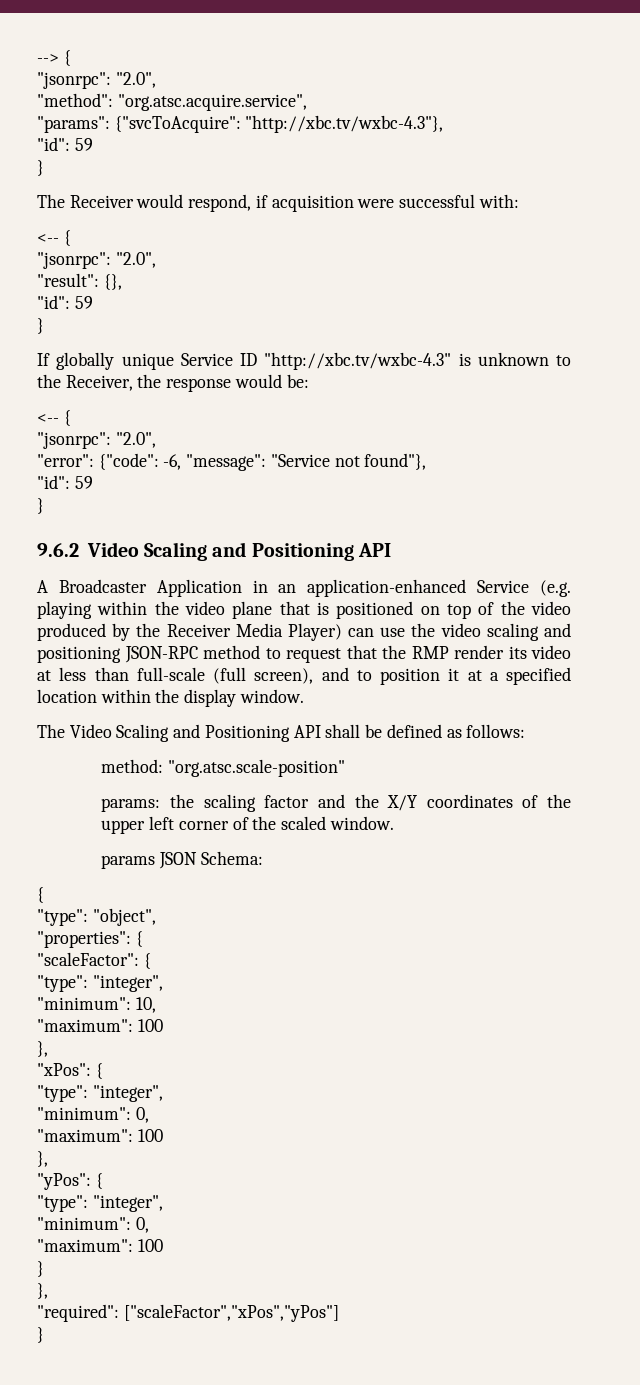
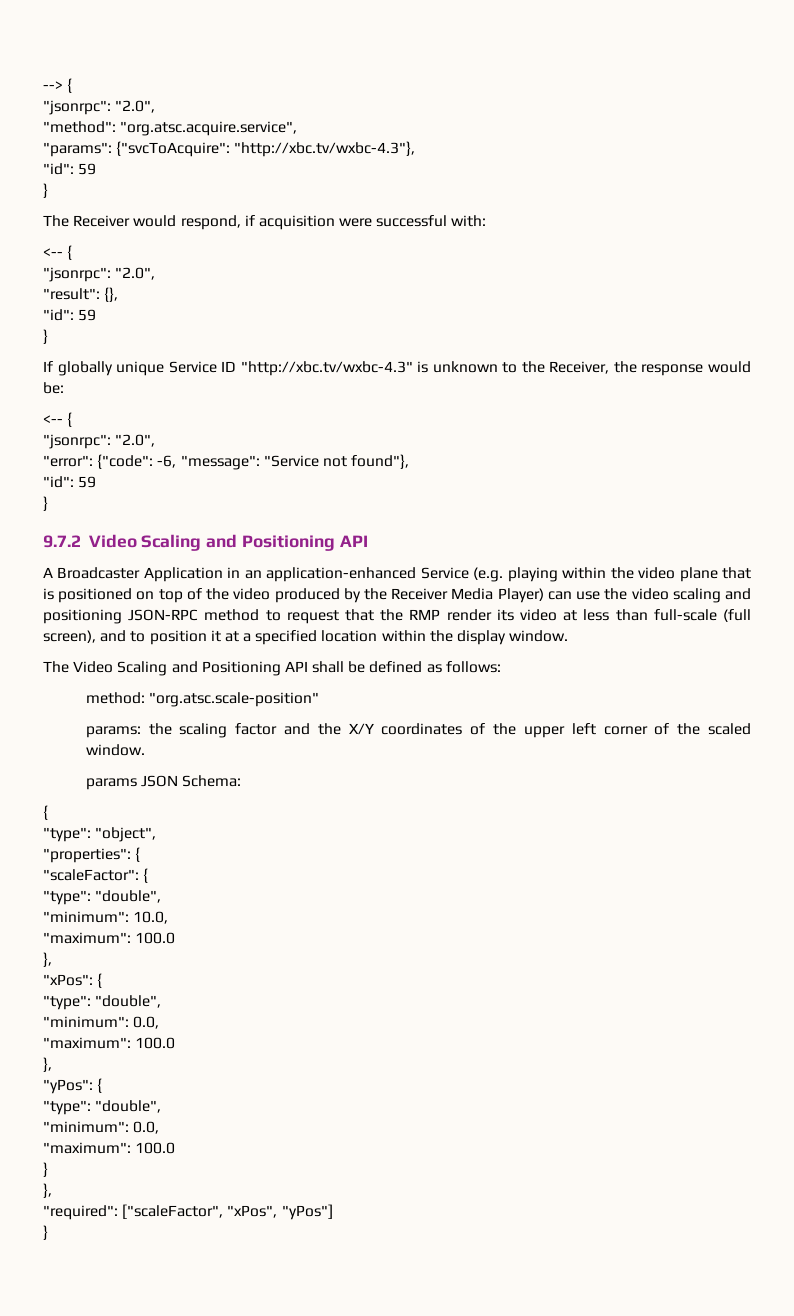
[37,543,79,557] 9.6.2 -> [43,535,81,548] 9.7.2
[92,975,163,992] [37,997,156,1013] [37,1019,163,1032] "integer", // "minimum": 10, // "maximum": 100 -> [95,890,162,903] [43,911,169,924] [43,932,176,944] "double", // "minimum": 10.0, // "maximum": 100.0
[92,1085,163,1102] [37,1107,149,1123] [37,1129,163,1142] "integer", // "minimum": 0, // "maximum": 100 -> [95,995,162,1008] [43,1016,160,1029] [43,1037,176,1049] "double", // "minimum": 0.0, // "maximum": 100.0
[92,1195,163,1212] [37,1217,149,1233] [37,1239,163,1252] "integer", // "minimum": 0, // "maximum": 100 -> [95,1100,162,1113] [43,1121,160,1134] [43,1142,176,1154] "double", // "minimum": 0.0, // "maximum": 100.0
[123,1304,339,1322] ["scaleFactor","xPos","yPos"] -> [122,1204,333,1220] ["scaleFactor", "xPos", "yPos"]

